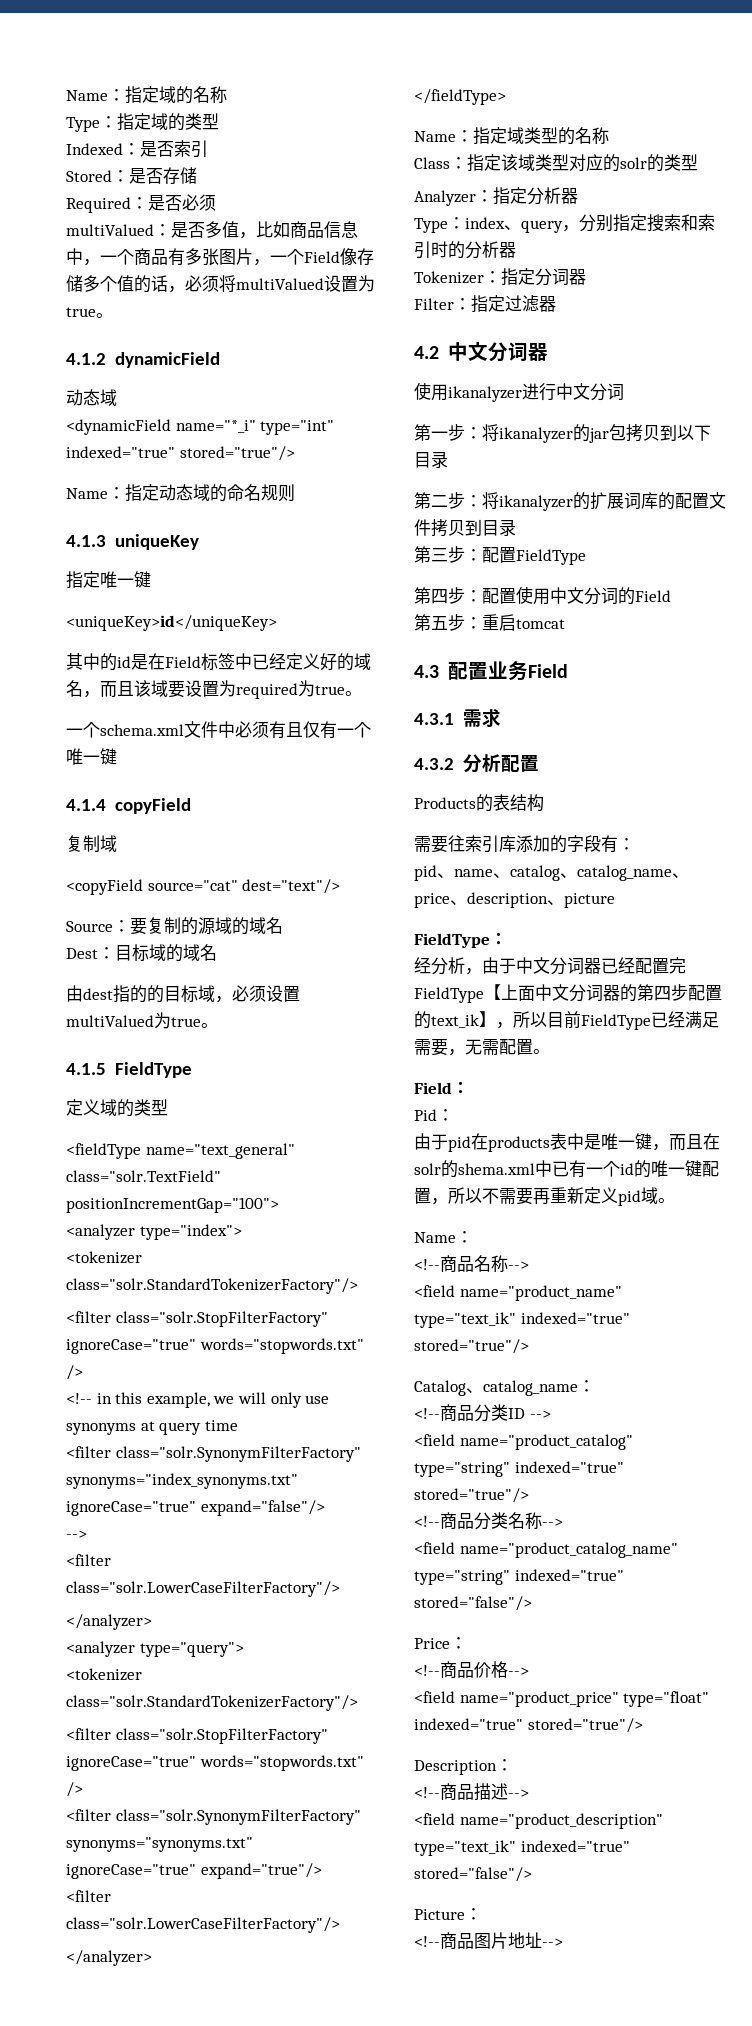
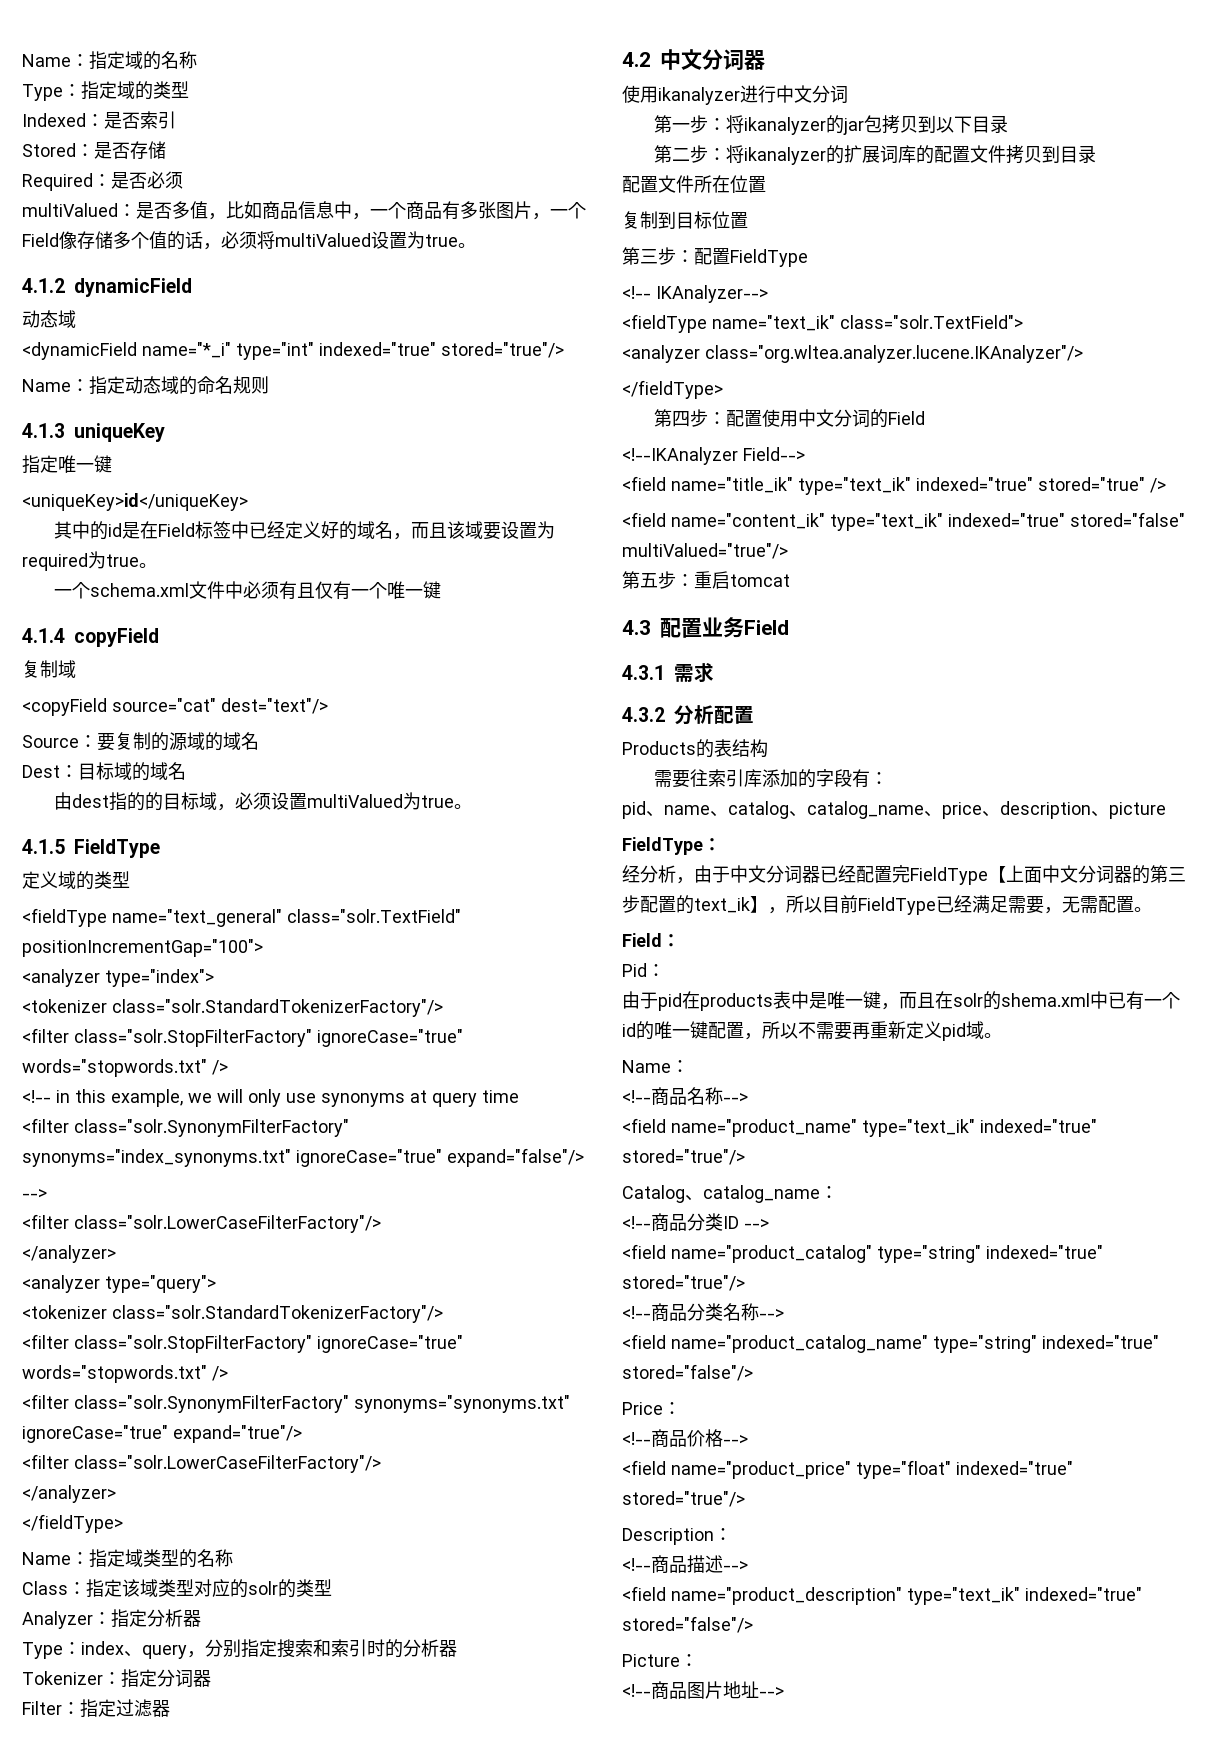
[414,546,586,565] 第三步：配置FieldType -> [622,175,766,193] [622,211,748,229] [622,247,808,267] [622,285,768,303] [622,314,1023,333] [622,345,1083,363] [622,380,723,399] 配置文件所在位置 // 复制到目标位置 // 第三步：配置FieldType // <!-- IKAnalyzer--> // <fieldType name="text_ik" class="solr.TextField"> // <analyzer class="org.wltea.analyzer.lucene.IKAnalyzer"/> // </fieldType>
(671, 596) none -> [622,447,805,465] [622,476,1166,495] [622,512,1185,531] [622,543,788,559] // <!--IKAnalyzer Field--> // <field name="title_ik" type="text_ik" indexed="true" stored="true" /> // <field name="content_ik" type="text_ik" indexed="true" stored="false" multiValued="true"/>
[654,986,671,1001] 四 -> [1168,867,1186,882] 三

